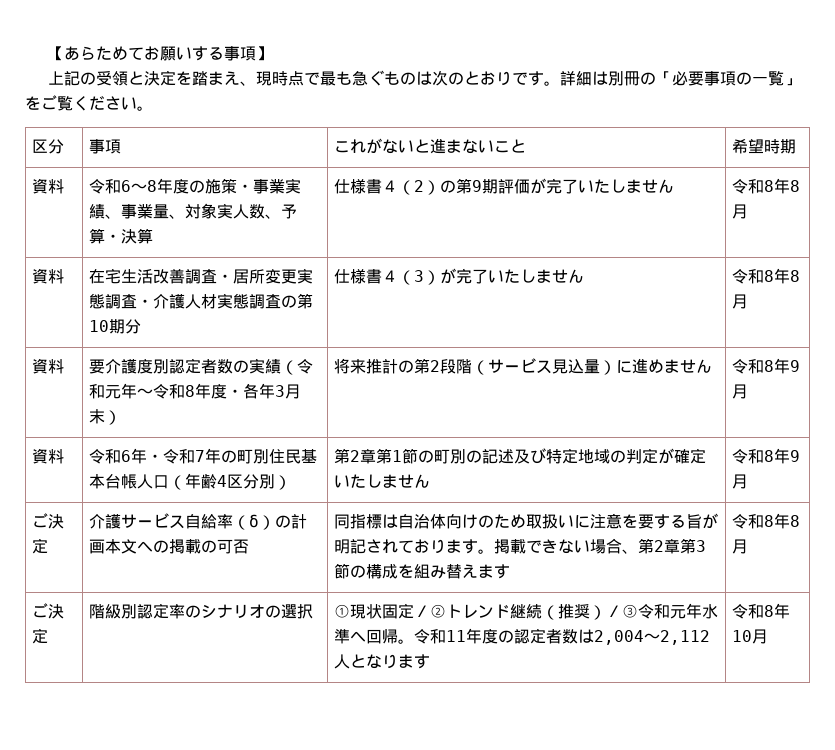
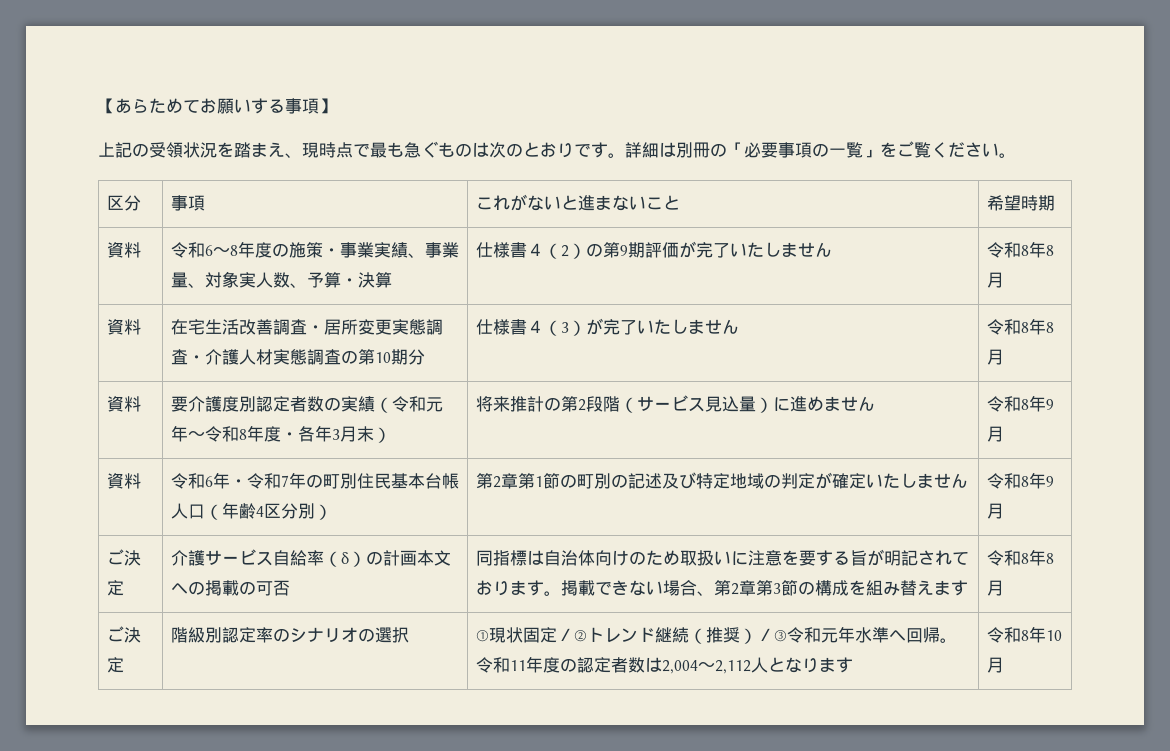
[128,70,177,86] と決定 -> [183,142,217,158] 状況

